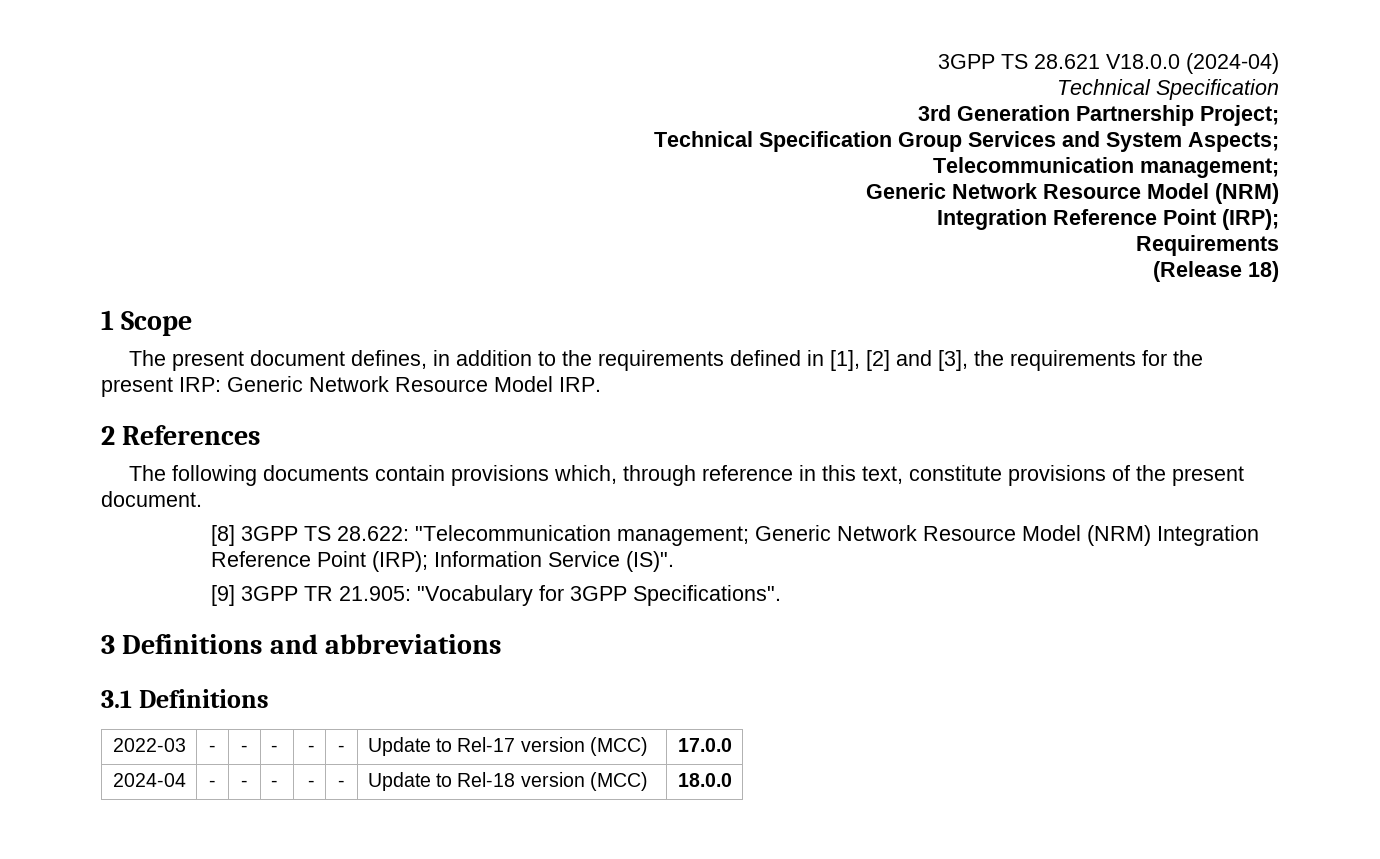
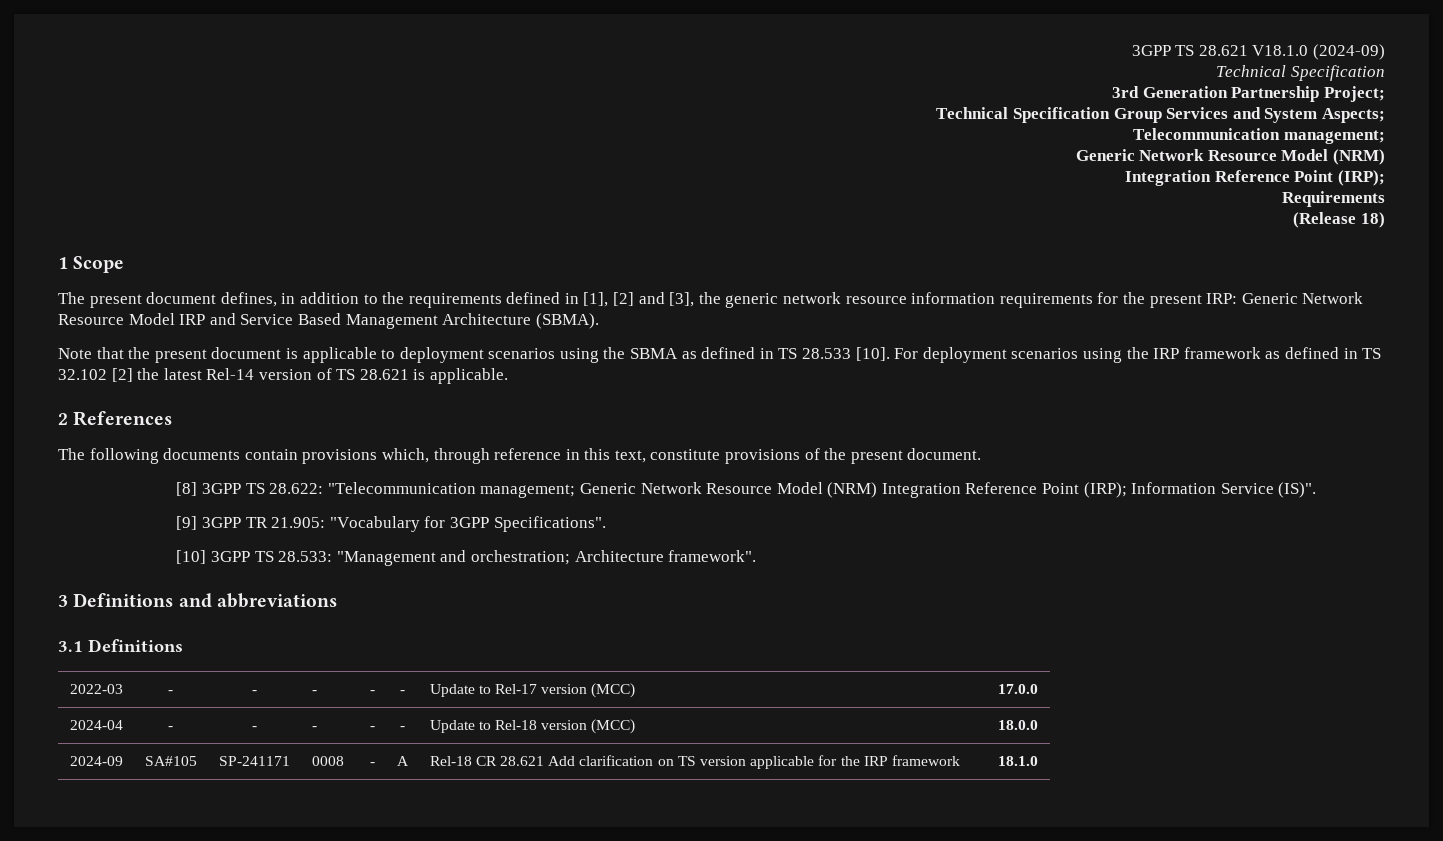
[1106,53,1279,74] V18.0.0 (2024-04) -> [1252,44,1385,60] V18.1.0 (2024-09)
(1005, 358) none -> [725,292,996,308] generic network resource information
[559,377,601,392] IRP. -> [179,313,599,329] [58,347,1382,363] [58,368,508,384] IRP and Service Based Management Architecture (SBMA). // Note that the present document is applicable to deployment scenarios using the SBMA as defined in TS 28.533 [10]. For deployment scenarios using the IRP framework as defined in TS 32.102 [2] the latest Rel-14 version of TS 28.621 is applicable.
(781, 595) none -> [176,550,757,566] // [10] 3GPP TS 28.533: "Management and orchestration; Architecture framework".
(732, 780) none -> [69,756,123,766] [144,756,197,766] [219,756,290,766] [311,756,344,766] [370,762,376,766] [397,756,409,766] [429,755,960,769] [998,756,1038,766] // 2024-09 | SA#105 | SP-241171 | 0008 | - | A | Rel-18 CR 28.621 Add clarification on TS version applicable for the IRP framework | 18.1.0

